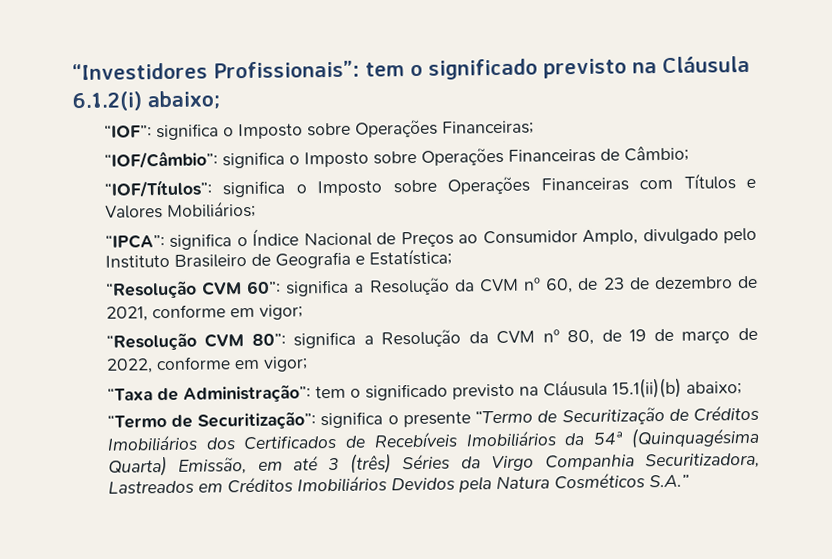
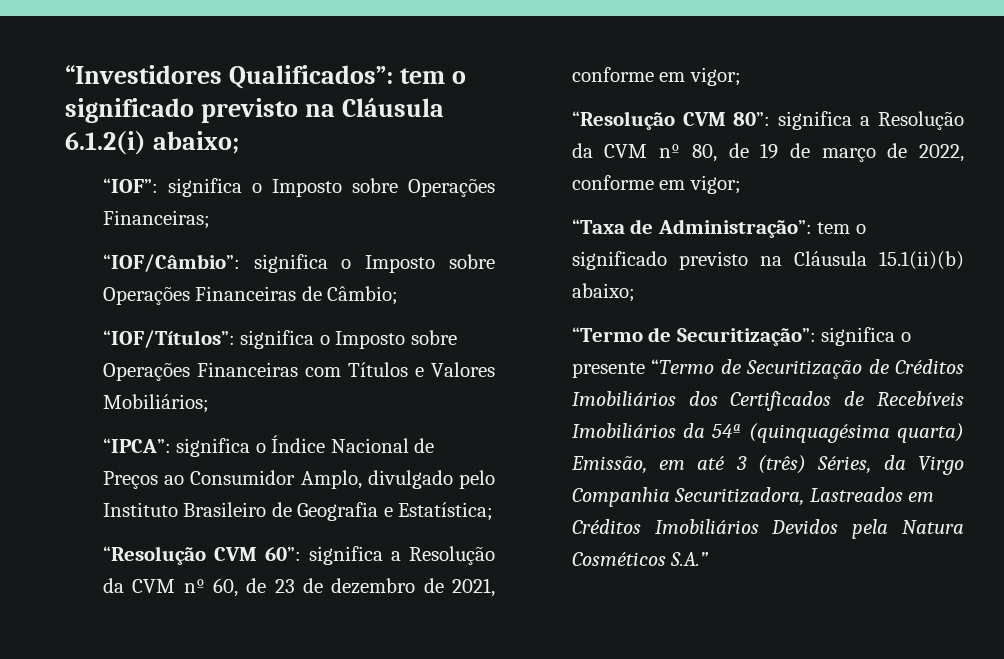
[213,60,360,79] Profissionais”: -> [229,65,394,89] Qualificados”:
[631,426,761,449] [107,456,168,477] (Quinquagésima Quarta) -> [748,423,964,443] (quinquagésima quarta)
[402,453,452,470] Séries -> [817,456,872,474] Séries,

